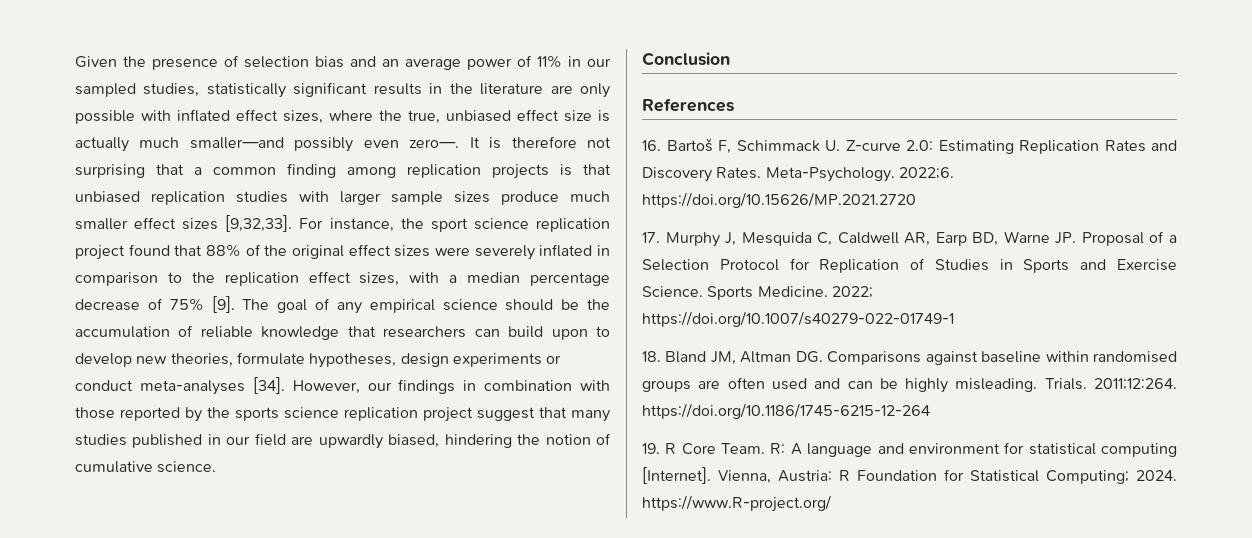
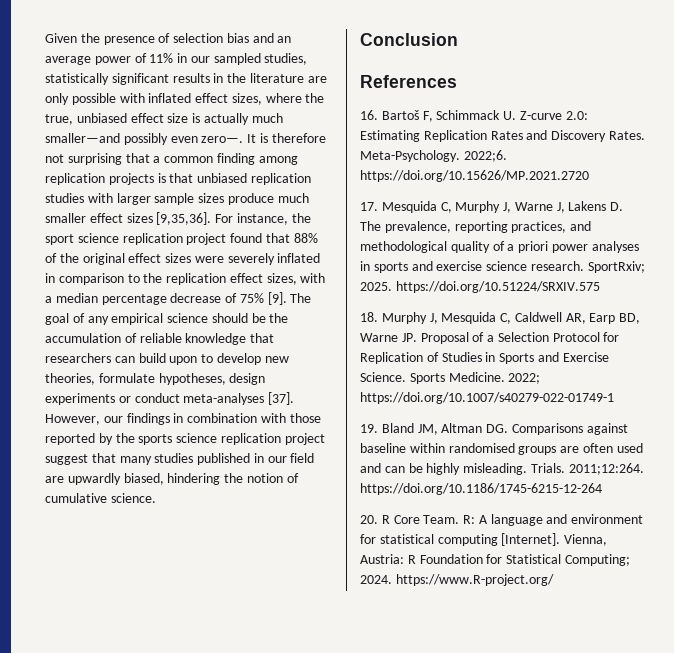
[225,215,293,232] [9,32,33]. -> [156,212,212,225] [9,35,36].
[252,377,285,394] [34]. -> [268,392,295,405] [37].
(660, 237) none -> [381,201,624,213] [360,221,592,233] [360,241,639,253] [360,261,645,273] [360,281,600,293] [360,312,378,322] Mesquida C, Murphy J, Warne J, Lakens D. The prevalence, reporting practices, and methodological quality of a priori power analyses in sports and exercise science research. SportRxiv; 2025. https://doi.org/10.51224/SRXIV.575 // 18.
[642,351,661,362] 18. -> [360,424,378,433] 19.
[642,443,660,454] 19. -> [360,515,378,524] 20.

